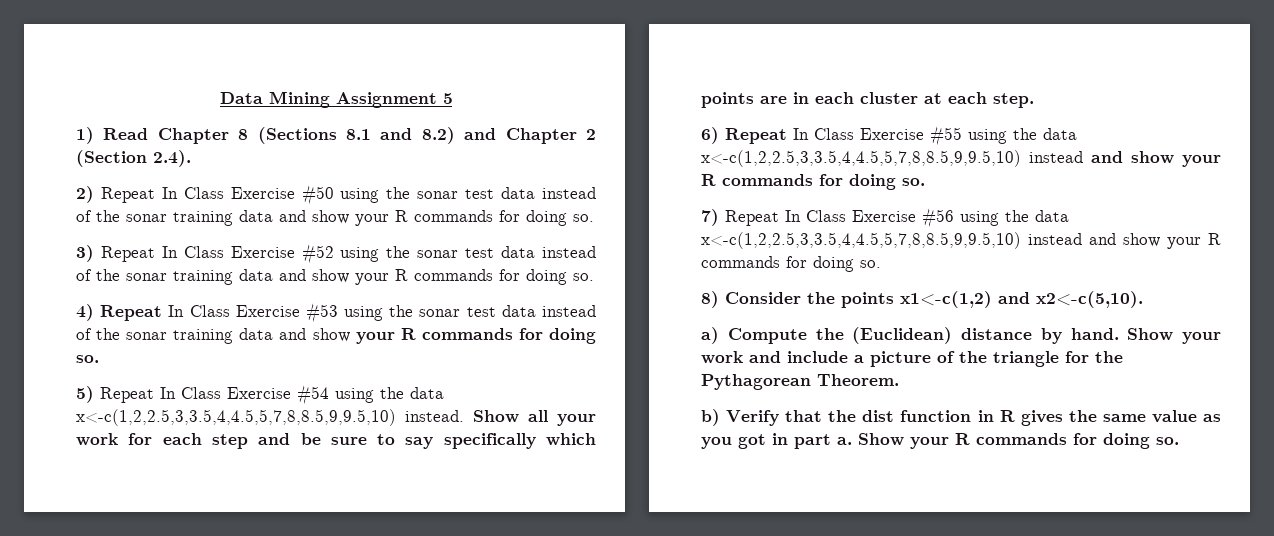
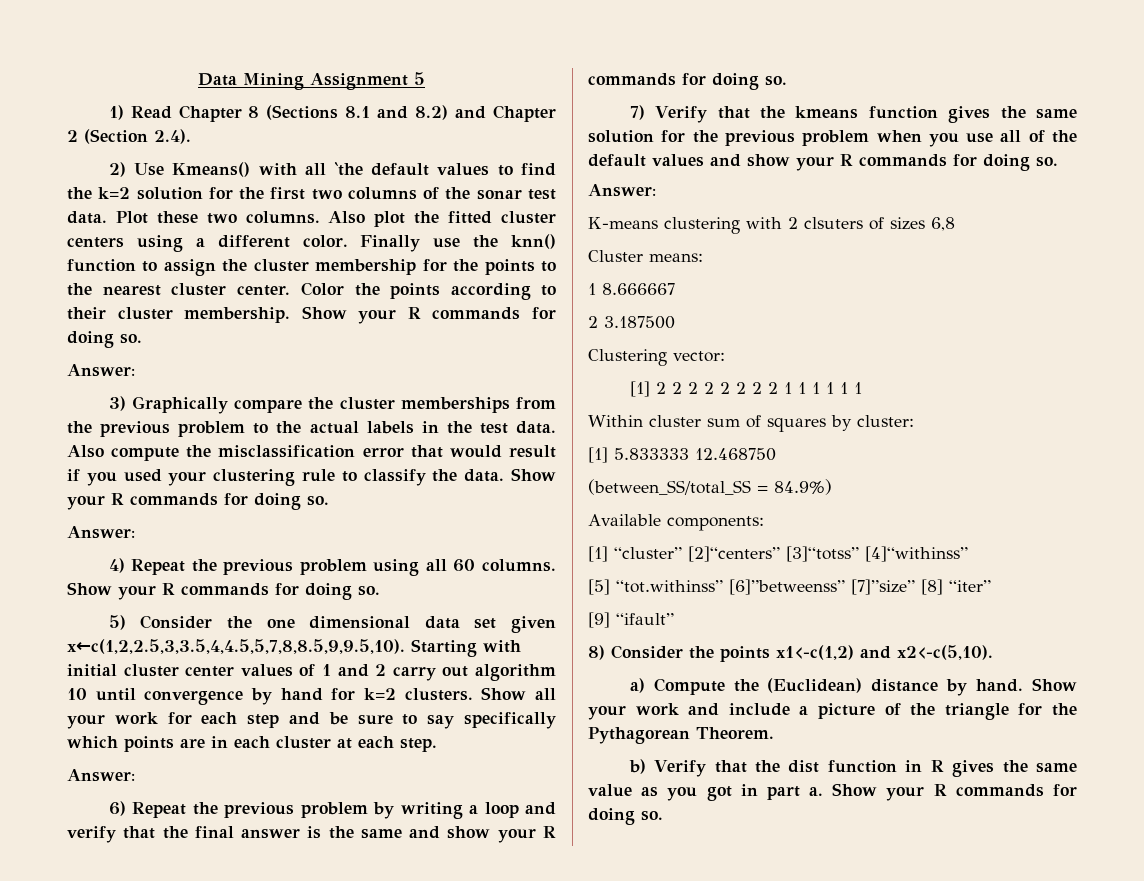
[100,185,597,205] [76,210,594,226] Repeat In Class Exercise #50 using the sonar test data instead of the sonar training data and show your R commands for doing so. -> [134,162,556,177] [67,187,556,200] [67,211,557,227] [67,234,556,252] [67,259,557,276] [67,282,556,300] [67,306,556,324] [67,331,142,348] [67,364,135,377] Use Kmeans() with all `the default values to find the k=2 solution for the first two columns of the sonar test data. Plot these two columns. Also plot the fitted cluster centers using a different color. Finally use the knn() function to assign the cluster membership for the points to the nearest cluster center. Color the points according to their cluster membership. Show your R commands for doing so. // Answer:
[100,244,597,264] [76,269,594,285] Repeat In Class Exercise #52 using the sonar test data instead of the sonar training data and show your R commands for doing so. -> [131,396,556,414] [67,421,557,437] [67,445,557,461] [67,468,556,486] [67,493,329,510] [67,526,135,539] Graphically compare the cluster memberships from the previous problem to the actual labels in the test data. Also compute the misclassification error that would result if you used your clustering rule to classify the data. Show your R commands for doing so. // Answer:
[168,303,596,323] [76,328,350,344] In Class Exercise #53 using the sonar test data instead of the sonar training data and show -> [191,559,556,576] [67,582,112,595] the previous problem using all 60 columns. Show
[100,385,444,405] [76,409,464,426] Repeat In Class Exercise #54 using the data x<-c(1,2,2.5,3,3.5,4,4.5,5,7,8,8.5,9,9.5,10) instead. -> [140,615,556,633] [67,639,521,657] [67,664,557,681] [67,688,473,705] Consider the one dimensional data set given x←c(1,2,2.5,3,3.5,4,4.5,5,7,8,8.5,9,9.5,10). Starting with initial cluster center values of 1 and 2 carry out algorithm 10 until convergence by hand for k=2 clusters.
(1034, 100) none -> [67,769,135,782] // Answer:
[793,126,1077,146] [701,150,1083,167] In Class Exercise #55 using the data x<-c(1,2,2.5,3,3.5,4,4.5,5,7,8,8.5,9,9.5,10) instead -> [192,802,556,819] [67,826,402,843] the previous problem by writing a loop and verify that the final answer is the same
[725,208,1069,228] [701,232,1221,249] [701,256,881,272] Repeat In Class Exercise #56 using the data x<-c(1,2,2.5,3,3.5,4,4.5,5,7,8,8.5,9,9.5,10) instead and show your R commands for doing so. -> [655,106,1077,123] [588,130,1077,147] [588,154,1058,171] [588,184,656,197] [588,217,955,234] [588,250,703,262] [588,283,675,295] [588,316,675,329] [588,349,725,366] [629,381,862,397] [588,415,914,432] [588,447,776,463] [588,479,832,495] [588,514,764,531] [588,546,968,562] [588,579,991,595] [588,612,674,628] Verify that the kmeans function gives the same solution for the previous problem when you use all of the default values and show your R commands for doing so. // Answer: // K-means clustering with 2 clsuters of sizes 6,8 // Cluster means: // 1 8.666667 // 2 3.187500 // Clustering vector: // [1] 2 2 2 2 2 2 2 2 1 1 1 1 1 1 // Within cluster sum of squares by cluster: // [1] 5.833333 12.468750 // (between_SS/total_SS = 84.9%) // Available components: // [1] “cluster” [2]“centers” [3]“totss” [4]“withinss” // [5] “tot.withinss” [6]”betweenss” [7]”size” [8] “iter” // [9] “ifault”

